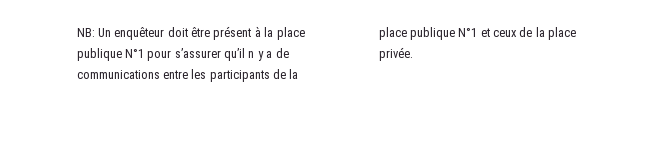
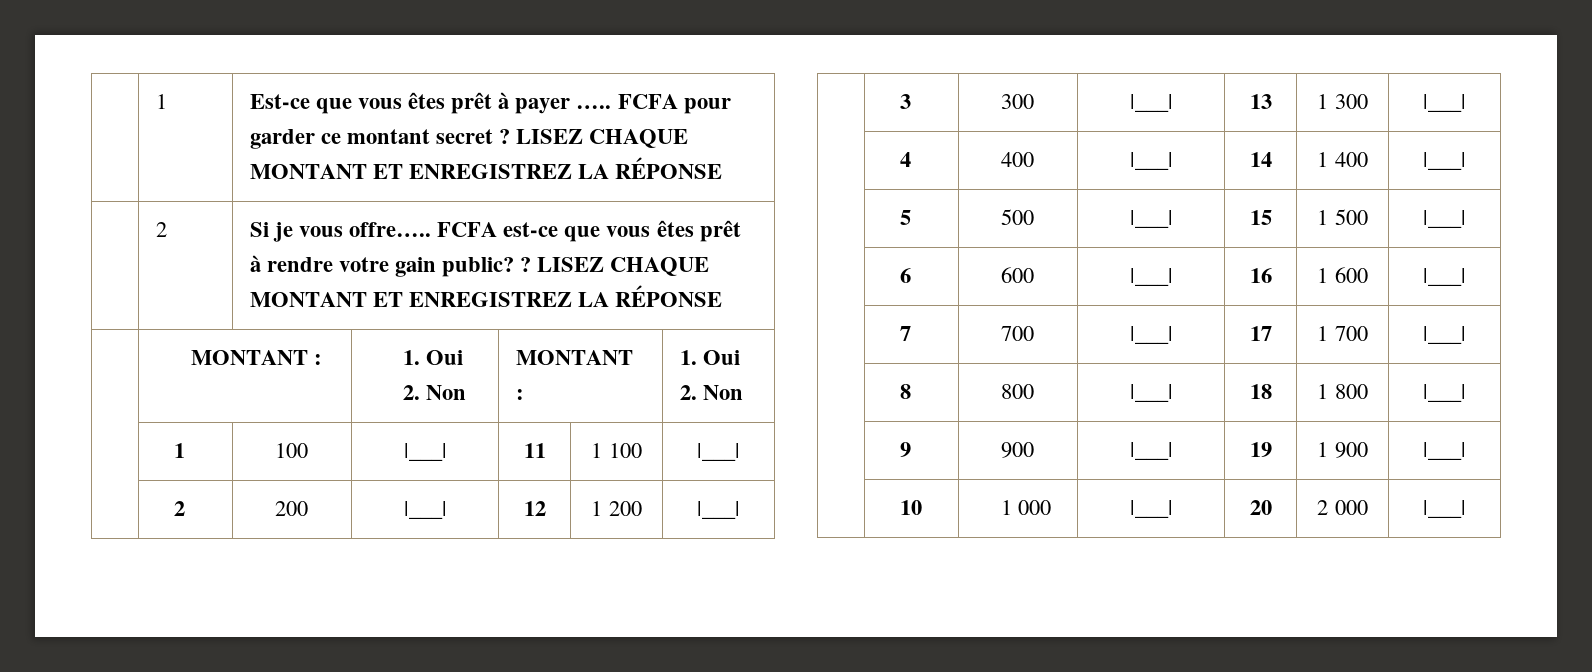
[76,26,305,40] [76,48,289,61] [76,69,299,82] [378,27,577,40] [378,47,413,61] NB: Un enquêteur doit être présent à la place publique N°1 pour s’assurer qu’il n y a de communications entre les participants de la place publique N°1 et ceux de la place privée. -> [155,94,167,109] [249,92,731,114] [249,129,689,149] [249,157,723,179] [155,222,167,237] [249,220,741,242] [249,255,710,277] [249,285,723,307] [191,350,323,365] [402,350,463,365] [402,385,466,400] [515,350,633,365] [515,389,524,400] [679,350,740,365] [679,385,743,400] [173,443,185,458] [275,443,309,458] [403,443,447,461] [523,443,546,458] [591,443,642,458] [697,443,740,461] [173,501,185,516] [275,501,309,516] [403,501,447,519] [523,501,546,516] [591,501,642,516] [697,501,740,519] [899,94,911,109] [1001,94,1035,109] [1129,94,1173,112] [1249,94,1272,109] [1317,94,1368,109] [1423,94,1466,112] [899,152,911,167] [1001,152,1035,167] [1129,152,1173,170] [1249,152,1272,167] [1317,152,1368,167] [1423,152,1466,170] [899,210,911,225] [1001,209,1035,225] [1129,210,1173,228] [1249,210,1272,225] [1317,209,1368,225] [1423,210,1466,228] [899,268,911,283] [1001,267,1035,283] [1129,268,1173,286] [1249,268,1272,283] [1317,267,1368,283] [1423,268,1466,286] [899,326,911,341] [1001,326,1035,341] [1129,326,1173,344] [1249,326,1272,341] [1317,326,1368,341] [1423,326,1466,344] [899,384,911,399] [1001,384,1035,399] [1129,384,1173,402] [1249,384,1272,399] [1317,384,1368,399] [1423,384,1466,402] [899,442,911,457] [1001,442,1035,458] [1129,442,1173,460] [1249,442,1272,457] [1317,442,1368,458] [1423,442,1466,460] [899,500,922,515] [1001,500,1052,515] [1129,500,1173,518] [1249,500,1272,515] [1317,500,1368,515] [1423,500,1466,518] | 1 | Est-ce que vous êtes prêt à payer ….. FCFA pour garder ce montant secret ? LISEZ CHAQUE MONTANT ET ENREGISTREZ LA RÉPONSE // | 2 | Si je vous offre….. FCFA est-ce que vous êtes prêt à rendre votre gain public? ? LISEZ CHAQUE MONTANT ET ENREGISTREZ LA RÉPONSE // | MONTANT : | 1. Oui 2. Non | MONTANT : | 1. Oui 2. Non // | 1 | 100 | |___| | 11 | 1 100 | |___| // | 2 | 200 | |___| | 12 | 1 200 | |___| // | 3 | 300 | |___| | 13 | 1 300 | |___| // | 4 | 400 | |___| | 14 | 1 400 | |___| // | 5 | 500 | |___| | 15 | 1 500 | |___| // | 6 | 600 | |___| | 16 | 1 600 | |___| // | 7 | 700 | |___| | 17 | 1 700 | |___| // | 8 | 800 | |___| | 18 | 1 800 | |___| // | 9 | 900 | |___| | 19 | 1 900 | |___| // | 10 | 1 000 | |___| | 20 | 2 000 | |___|

